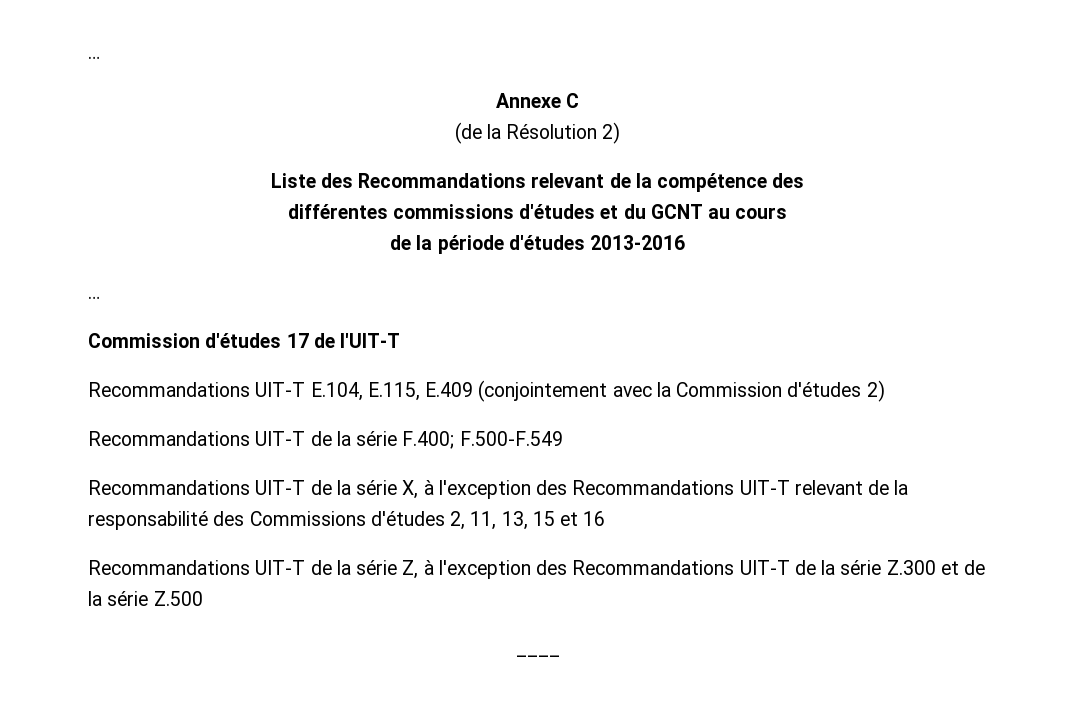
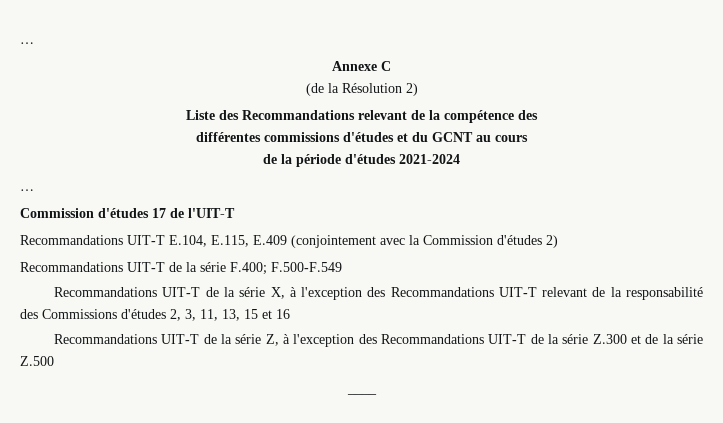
[590,235,686,250] 2013-2016 -> [399,154,460,164] 2021-2024
(466, 520) none -> [185,309,196,321] 3,

